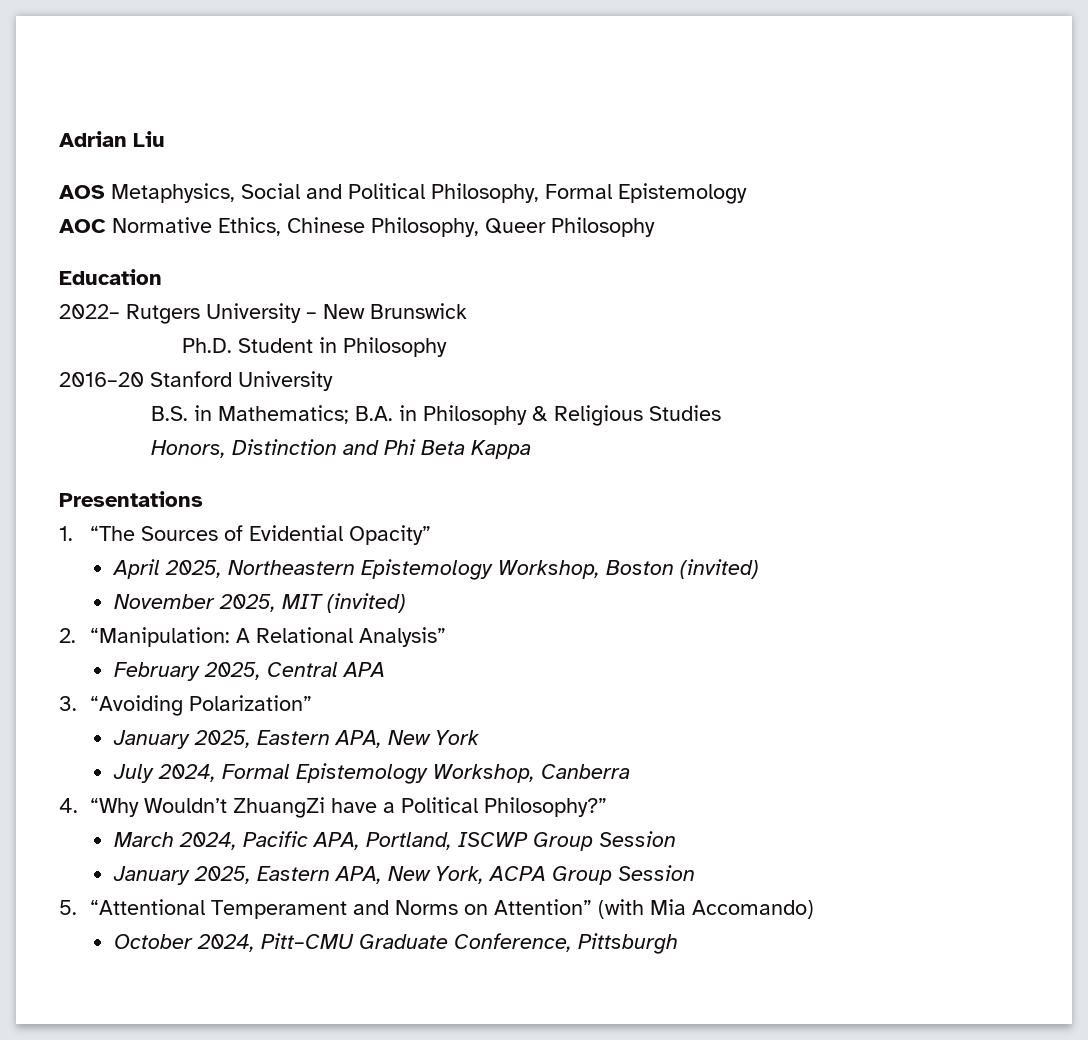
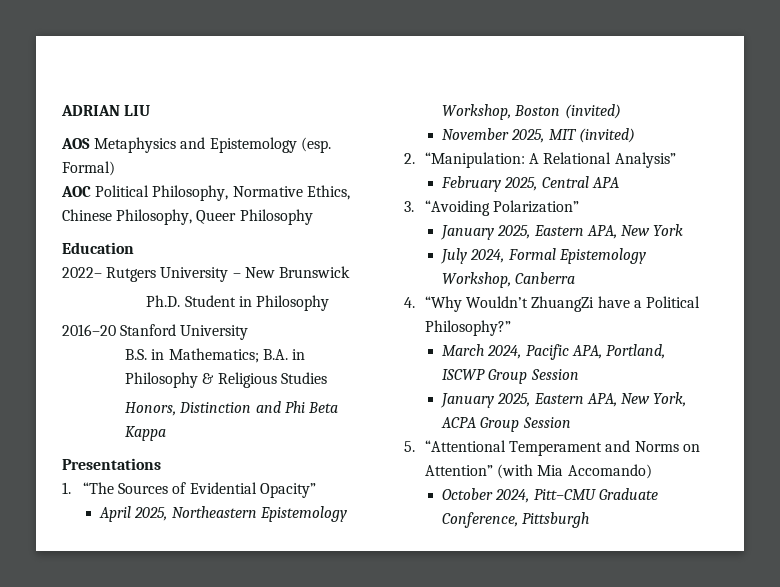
[59,131,165,147] Adrian Liu -> [61,105,151,116] ADRIAN LIU
[111,183,747,204] [59,219,106,233] Metaphysics, Social and Political Philosophy, Formal Epistemology // AOC -> [94,137,331,153] [62,161,115,176] [61,185,229,201] Metaphysics and Epistemology (esp. Formal) // AOC Political Philosophy,

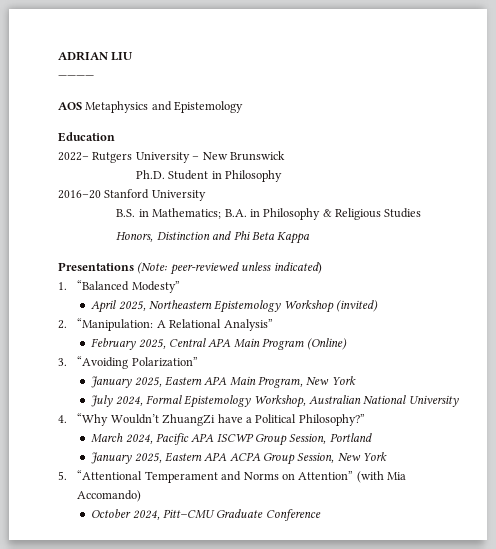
(151, 110) none -> [58,75,94,79] // ————
[300,137,331,153] [62,161,115,176] [61,185,350,201] [62,209,313,225] (esp. Formal) // AOC Political Philosophy, Normative Ethics, Chinese Philosophy, Queer Philosophy -> (244, 107) none
[62,482,316,498] [99,506,347,522] [442,104,621,120] [442,128,577,143] // 1. “The Sources of Evidential Opacity” // April 2025, Northeastern Epistemology Workshop, Boston (invited) // November 2025, MIT -> [137,262,322,275] [58,280,180,293] [91,300,334,313] (Note: peer-reviewed unless indicated) // 1. “Balanced Modesty” // April 2025, Northeastern Epistemology Workshop
(619, 182) none -> [233,338,348,350] Main Program (Online)
[586,225,617,239] APA, -> [204,376,304,388] APA Main Program,
[515,272,576,284] Canberra -> [309,395,459,407] Australian National University
[571,344,665,359] [442,369,579,384] [440,392,687,408] [441,417,571,432] APA, Portland, ISCWP Group Session // January 2025, Eastern APA, New York, ACPA Group Session -> [191,433,372,446] [91,452,388,465] APA ISCWP Group Session, Portland // January 2025, Eastern APA ACPA Group Session, New York
[442,512,590,528] Conference, Pittsburgh -> [265,509,321,521] Conference

